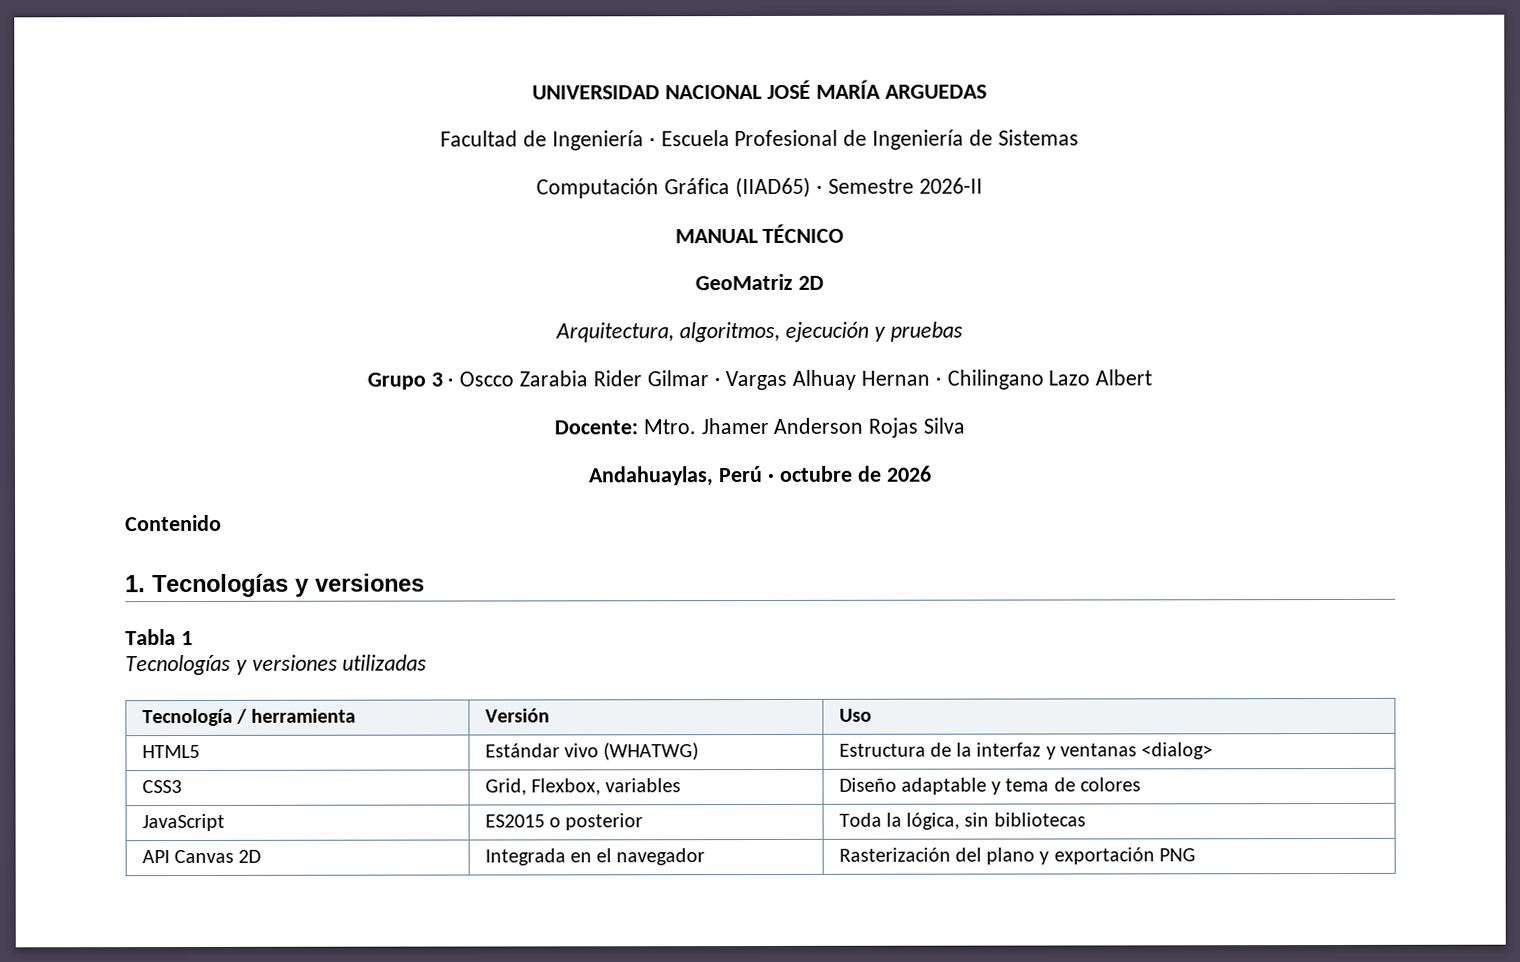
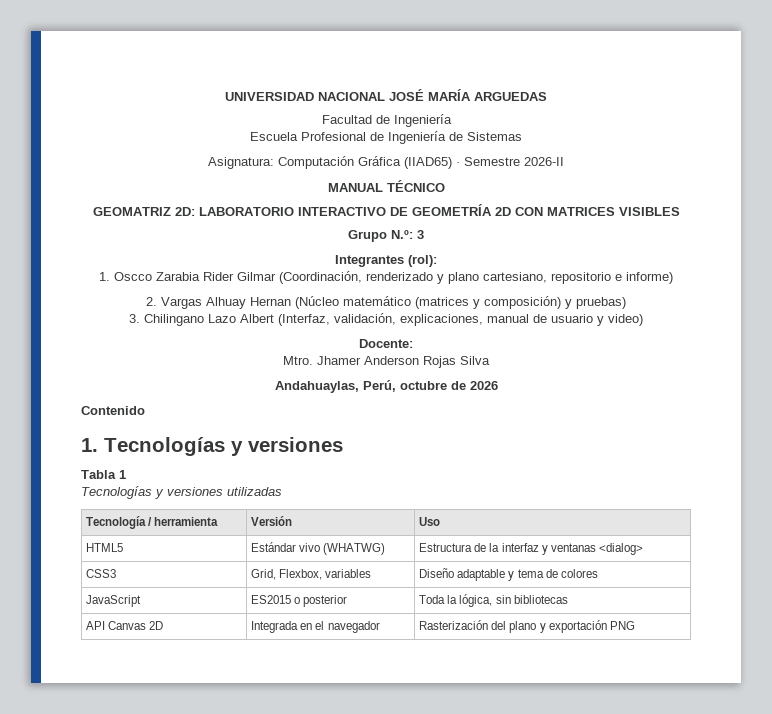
[648,138,656,147] · -> (452, 120) //
(1079, 137) none -> [208,157,274,169] Asignatura:
[695,273,824,291] [555,321,963,343] GeoMatriz 2D // Arquitectura, algoritmos, ejecución y pruebas -> [92,204,680,216] GEOMATRIZ 2D: LABORATORIO INTERACTIVO DE GEOMETRÍA 2D CON MATRICES VISIBLES
(426, 381) none -> [391,230,413,239] N.º:
[447,378,455,387] · -> [335,255,437,267] [99,272,110,281] // Integrantes (rol): // 1.
[713,369,1153,391] · Vargas Alhuay Hernan · Chilingano Lazo Albert -> [279,271,673,284] [146,296,626,309] [129,313,643,326] (Coordinación, renderizado y plano cartesiano, repositorio e informe) // 2. Vargas Alhuay Hernan (Núcleo matemático (matrices y composición) y pruebas) // 3. Chilingano Lazo Albert (Interfaz, validación, explicaciones, manual de usuario y video)
(638, 427) none -> (413, 343) //
[718,465,776,483] Perú · -> [362,380,396,392] Perú,

